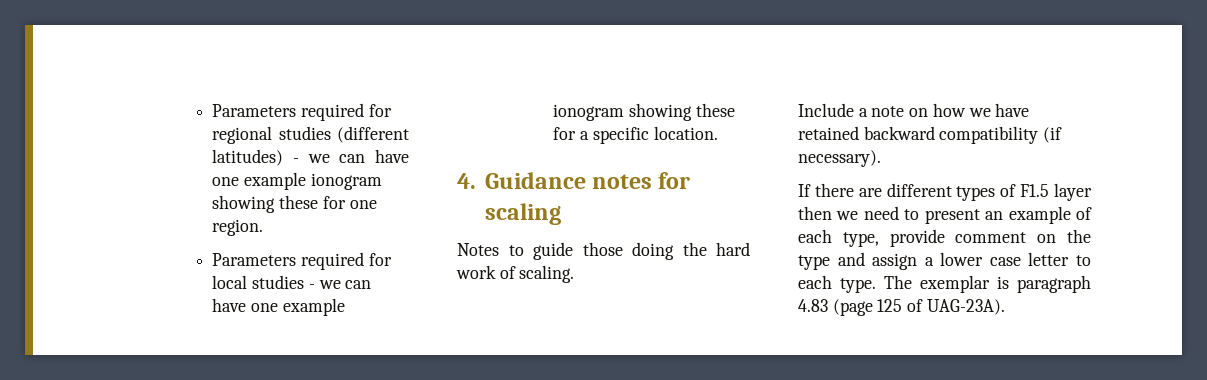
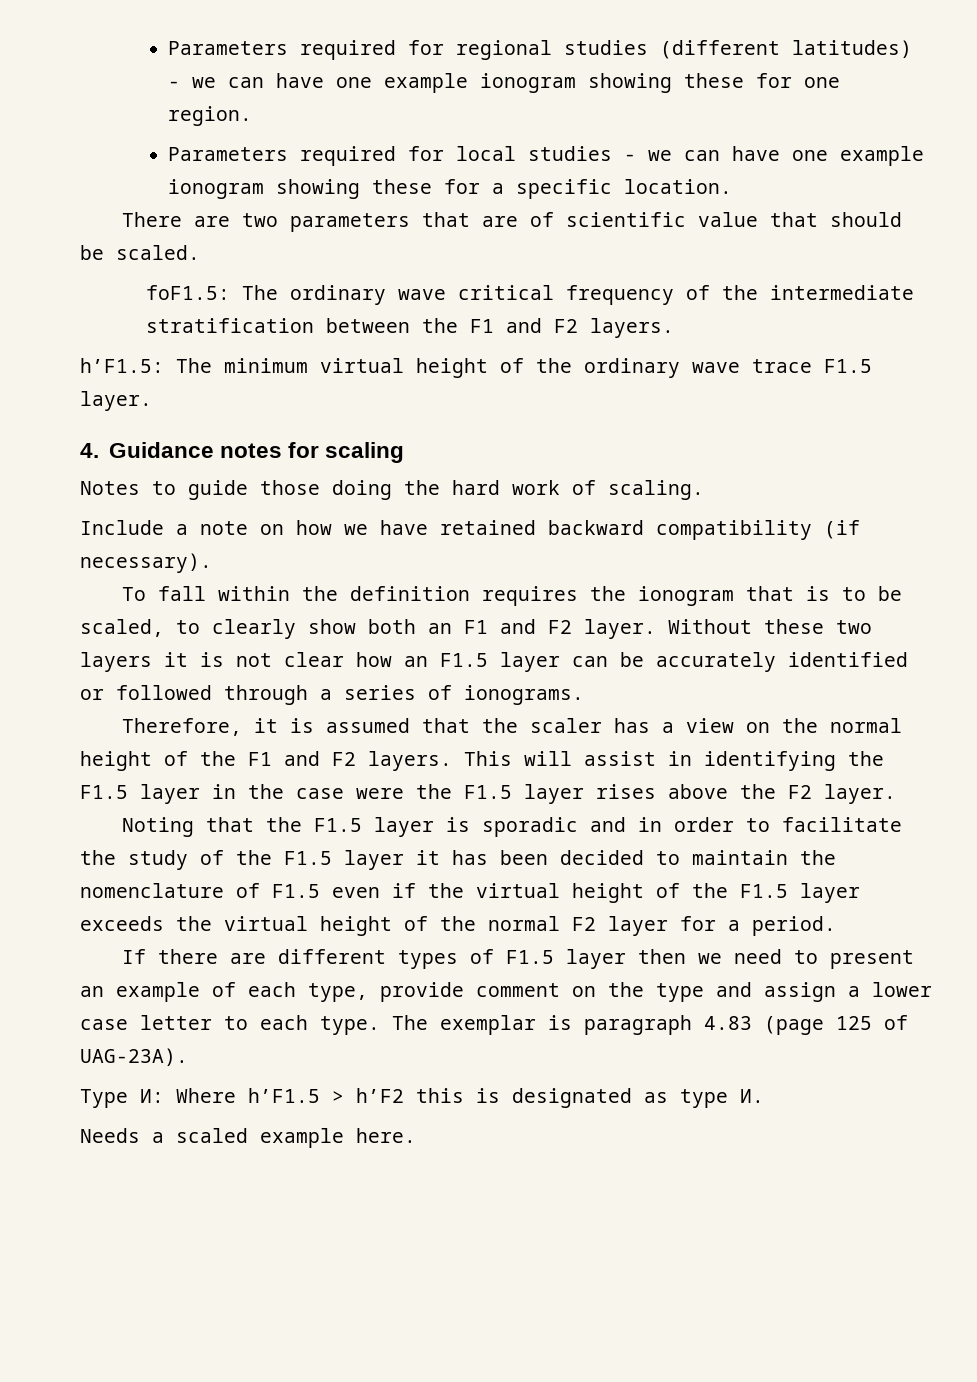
(718, 133) none -> [121,212,902,232] [80,245,200,260] [146,285,915,305] [146,318,675,338] [80,358,872,378] [80,391,152,411] // There are two parameters that are of scientific value that should be scaled. // foF1.5: The ordinary wave critical frequency of the intermediate stratification between the F1 and F2 layers. // hʹF1.5: The minimum virtual height of the ordinary wave trace F1.5 layer.
(881, 158) none -> [121,586,902,606] [80,619,872,639] [80,652,908,672] [80,685,584,705] [121,718,902,736] [80,751,884,771] [80,784,896,804] [121,817,902,837] [80,850,836,870] [80,883,860,903] [80,916,836,936] // To fall within the definition requires the ionogram that is to be scaled, to clearly show both an F1 and F2 layer. Without these two layers it is not clear how an F1.5 layer can be accurately identified or followed through a series of ionograms. // Therefore, it is assumed that the scaler has a view on the normal height of the F1 and F2 layers. This will assist in identifying the F1.5 layer in the case were the F1.5 layer rises above the F2 layer. // Noting that the F1.5 layer is sporadic and in order to facilitate the study of the F1.5 layer it has been decided to maintain the nomenclature of F1.5 even if the virtual height of the F1.5 layer exceeds the virtual height of the normal F2 layer for a period.
(1005, 307) none -> [80,1088,764,1108] [80,1128,416,1148] // Type Ͷ: Where hʹF1.5 > hʹF2 this is designated as type Ͷ. // Needs a scaled example here.

